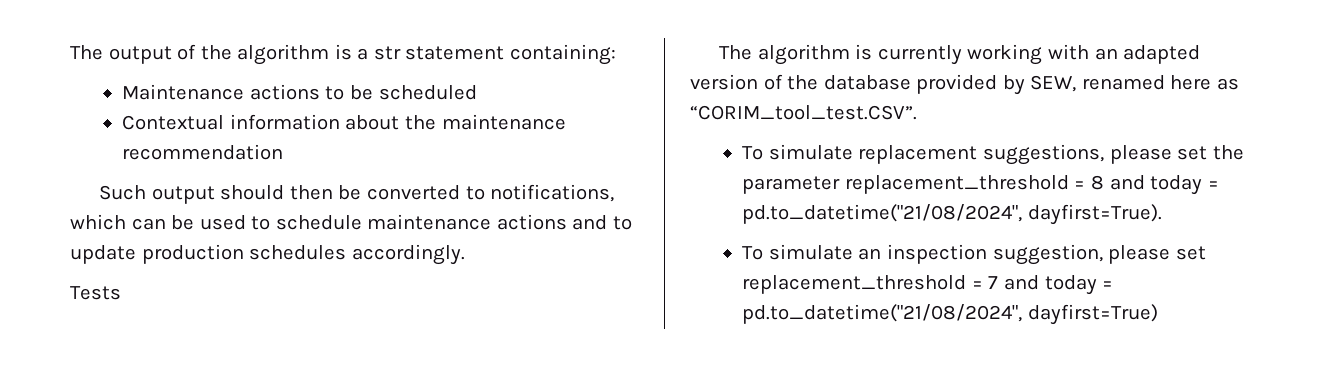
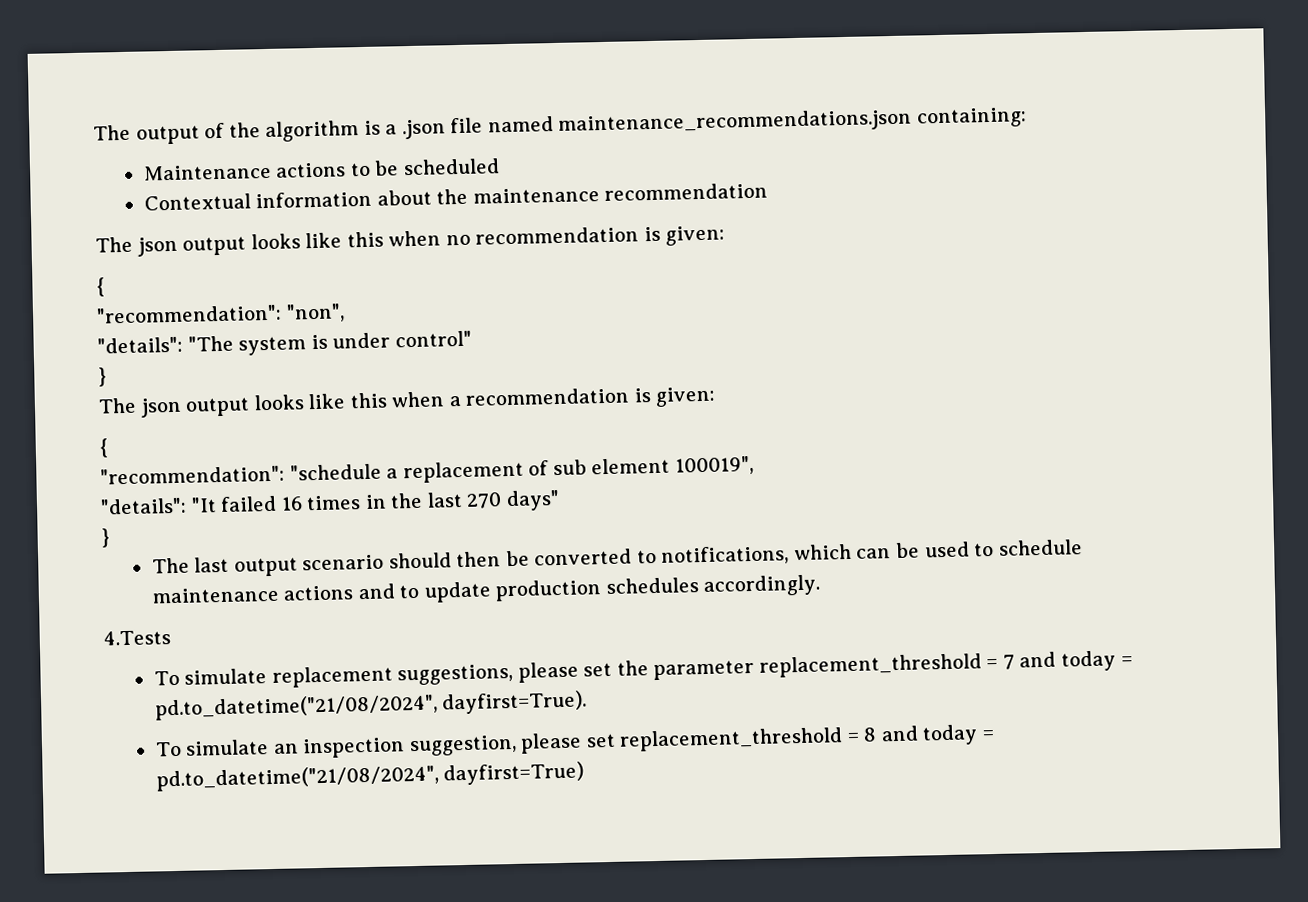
[373,46,505,60] str statement -> [401,108,913,140] .json file named maintenance_recommendations.json
[99,185,215,204] Such output -> [95,225,726,257] [96,277,105,297] [96,303,345,324] [97,330,472,356] [98,367,107,387] [98,386,717,418] [99,438,109,458] [100,455,754,485] [100,489,560,515] [101,528,110,548] [151,554,385,577] The json output looks like this when no recommendation is given: // { // "recommendation": "non", // "details": "The system is under control" // } // The json output looks like this when a recommendation is given: // { // "recommendation": "schedule a replacement of sub element 100019", // "details": "It failed 16 times in the last 270 days" // } // The last output scenario
[70,286,121,300] [719,44,1201,65] [690,74,1239,95] [690,105,917,120] Tests // The algorithm is currently working with an adapted version of the database provided by SEW, renamed here as “CORIM_tool_test.CSV”. -> [103,630,171,646] 4.Tests
[1090,175,1104,190] 8 -> [1002,654,1015,670] 7
[988,276,999,289] 7 -> [863,727,878,742] 8

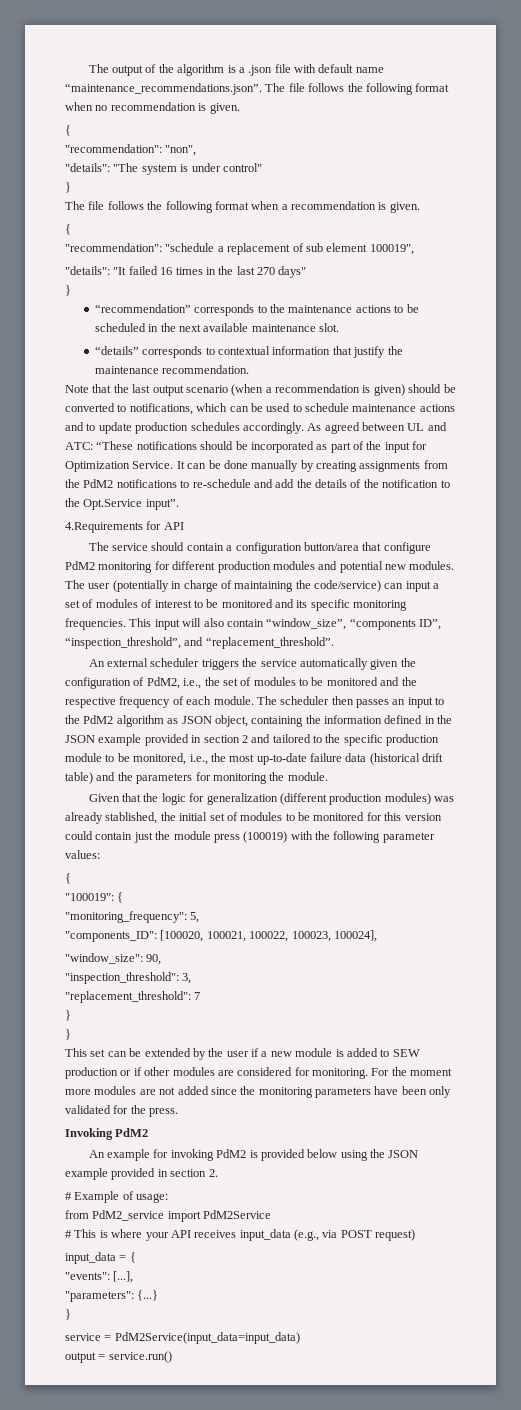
[487,107,1027,136] [142,158,500,181] [143,182,769,211] [95,231,384,257] named maintenance_recommendations.json containing: // Maintenance actions to be scheduled // Contextual information about the maintenance recommendation // The json output looks like this -> [294,64,384,73] [65,83,450,95] with default name “maintenance_recommendations.json”. The file follows the following format
[665,225,726,246] given: -> [209,103,240,114] given.
[139,392,388,418] json output looks like this -> [88,201,249,213] file follows the following format
[655,386,717,407] given: -> [389,202,420,213] given.
[151,551,502,577] The last output scenario should then -> [94,304,419,316] [94,323,340,332] [94,346,403,358] [94,365,250,374] [65,384,442,396] “recommendation” corresponds to the maintenance actions to be scheduled in the next available maintenance slot. // “details” corresponds to contextual information that justify the maintenance recommendation. // Note that the last output scenario (when a recommendation is given) should
[103,630,171,646] [153,650,1133,688] [154,690,588,721] [154,724,995,759] [155,761,585,792] // 4.Tests // To simulate replacement suggestions, please set the parameter replacement_threshold = 7 and today = pd.to_datetime("21/08/2024", dayfirst=True). // To simulate an inspection suggestion, please set replacement_threshold = 8 and today = pd.to_datetime("21/08/2024", dayfirst=True) -> [307,422,447,434] [65,441,428,453] [65,460,448,472] [65,479,450,488] [65,498,179,510] [65,521,184,533] [88,542,431,554] [65,561,455,573] [65,580,440,592] [65,599,408,611] [65,618,441,630] [65,637,334,649] [88,658,416,670] [65,677,417,689] [65,696,445,708] [65,715,453,727] [65,734,440,746] [65,753,444,765] [65,772,328,784] [88,793,455,805] [65,812,442,824] [65,831,435,843] [65,850,100,859] [65,873,71,884] [65,892,124,903] [65,911,200,923] [65,930,377,942] [65,953,162,965] [65,972,192,984] [65,991,201,1003] [65,1010,71,1021] [65,1029,71,1040] [65,1048,420,1060] [65,1067,453,1079] [65,1086,452,1098] [65,1105,179,1117] [65,1128,149,1140] [88,1149,419,1161] [65,1168,218,1180] [65,1191,169,1203] [65,1210,272,1222] [65,1229,416,1241] [65,1252,136,1264] [65,1271,134,1283] [65,1290,159,1302] [65,1309,71,1320] [65,1332,300,1344] [65,1351,172,1363] As agreed between UL and ATC: “These notifications should be incorporated as part of the input for Optimization Service. It can be done manually by creating assignments from the PdM2 notifications to re-schedule and add the details of the notification to the Opt.Service input”. // 4.Requirements for API // The service should contain a configuration button/area that configure PdM2 monitoring for different production modules and potential new modules. The user (potentially in charge of maintaining the code/service) can input a set of modules of interest to be monitored and its specific monitoring frequencies. This input will also contain “window_size”, “components ID”, “inspection_threshold”, and “replacement_threshold”. // An external scheduler triggers the service automatically given the configuration of PdM2, i.e., the set of modules to be monitored and the respective frequency of each module. The scheduler then passes an input to the PdM2 algorithm as JSON object, containing the information defined in the JSON example provided in section 2 and tailored to the specific production module to be monitored, i.e., the most up-to-date failure data (historical drift table) and the parameters for monitoring the module. // Given that the logic for generalization (different production modules) was already stablished, the initial set of modules to be monitored for this version could contain just the module press (100019) with the following parameter values: // { // "100019": { // "monitoring_frequency": 5, // "components_ID": [100020, 100021, 100022, 100023, 100024], // "window_size": 90, // "inspection_threshold": 3, // "replacement_threshold": 7 // } // } // This set can be extended by the user if a new module is added to SEW production or if other modules are considered for monitoring. For the moment more modules are not added since the monitoring parameters have been only validated for the press. // Invoking PdM2 // An example for invoking PdM2 is provided below using the JSON example provided in section 2. // # Example of usage: // from PdM2_service import PdM2Service // # This is where your API receives input_data (e.g., via POST request) // input_data = { // "events": [...], // "parameters": {...} // } // service = PdM2Service(input_data=input_data) // output = service.run()

